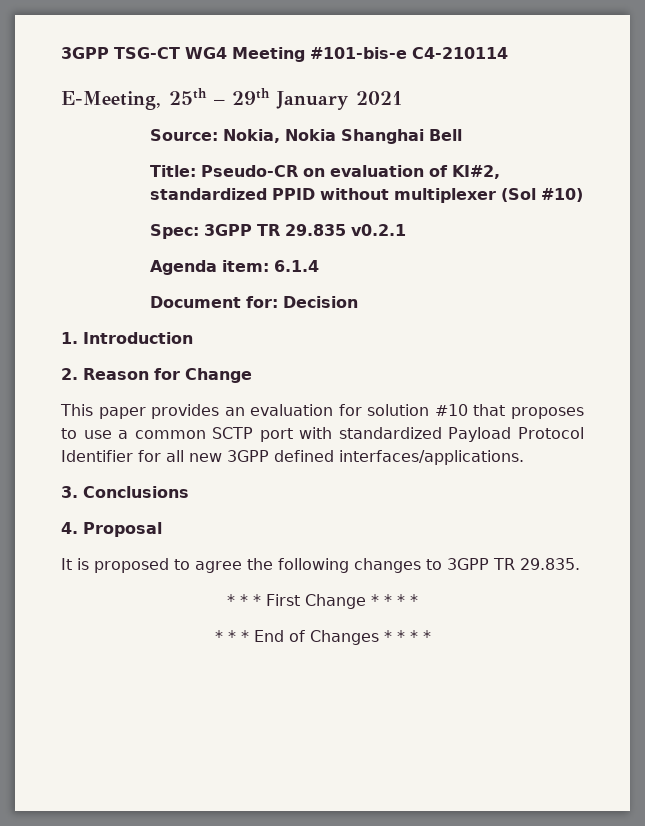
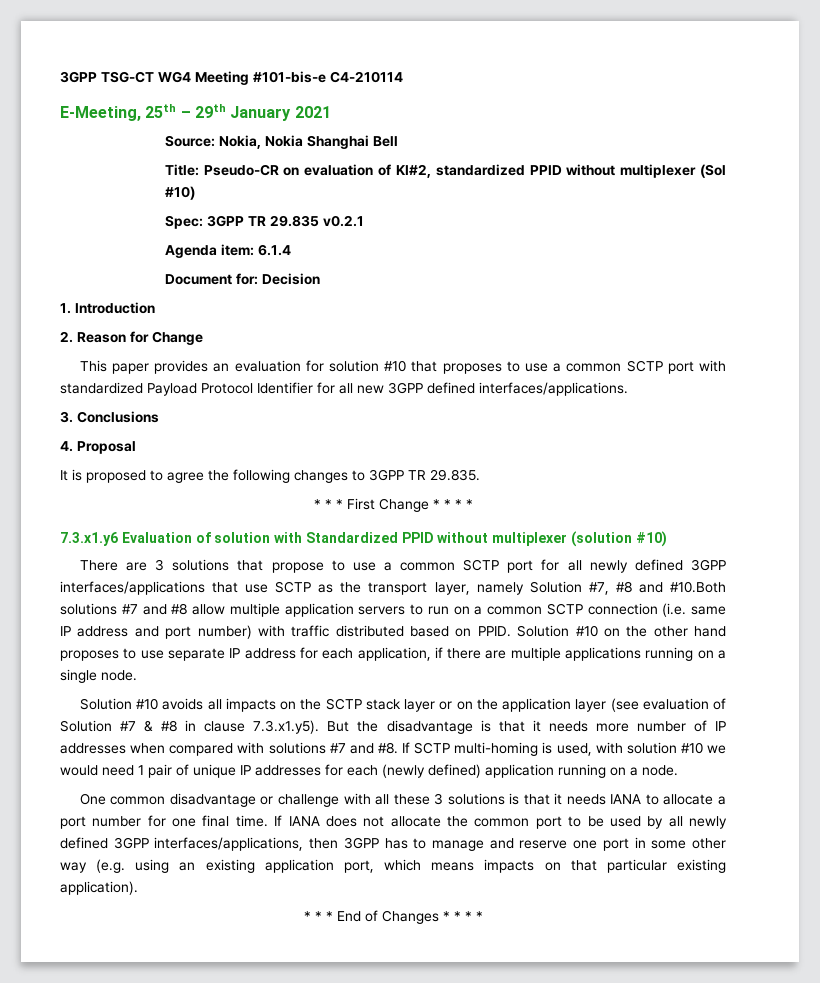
(418, 600) none -> [60,531,667,547] [79,559,727,573] [60,581,727,595] [60,603,726,617] [60,625,726,639] [60,647,726,661] [60,669,137,683] [79,698,727,712] [60,720,726,734] [60,742,726,756] [60,764,678,778] [79,793,726,807] [60,815,727,829] [60,837,726,851] [60,859,726,873] [60,881,138,895] // 7.3.x1.y6 Evaluation of solution with Standardized PPID without multiplexer (solution #10) // There are 3 solutions that propose to use a common SCTP port for all newly defined 3GPP interfaces/applications that use SCTP as the transport layer, namely Solution #7, #8 and #10.Both solutions #7 and #8 allow multiple application servers to run on a common SCTP connection (i.e. same IP address and port number) with traffic distributed based on PPID. Solution #10 on the other hand proposes to use separate IP address for each application, if there are multiple applications running on a single node. // Solution #10 avoids all impacts on the SCTP stack layer or on the application layer (see evaluation of Solution #7 & #8 in clause 7.3.x1.y5). But the disadvantage is that it needs more number of IP addresses when compared with solutions #7 and #8. If SCTP multi-homing is used, with solution #10 we would need 1 pair of unique IP addresses for each (newly defined) application running on a node. // One common disadvantage or challenge with all these 3 solutions is that it needs IANA to allocate a port number for one final time. If IANA does not allocate the common port to be used by all newly defined 3GPP interfaces/applications, then 3GPP has to manage and reserve one port in some other way (e.g. using an existing application port, which means impacts on that particular existing application).

